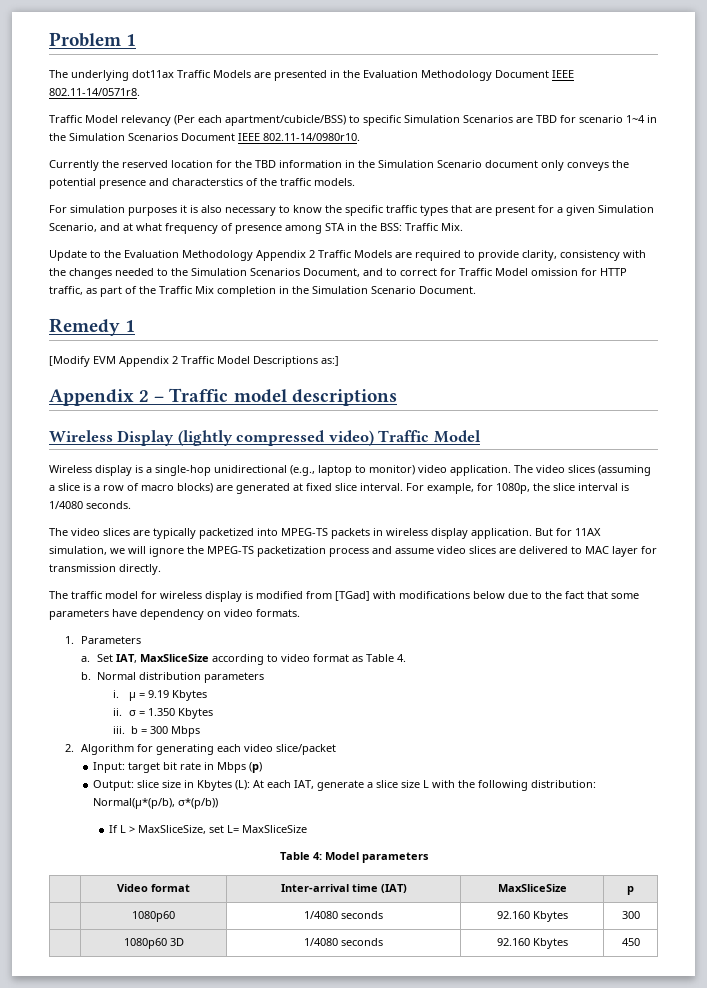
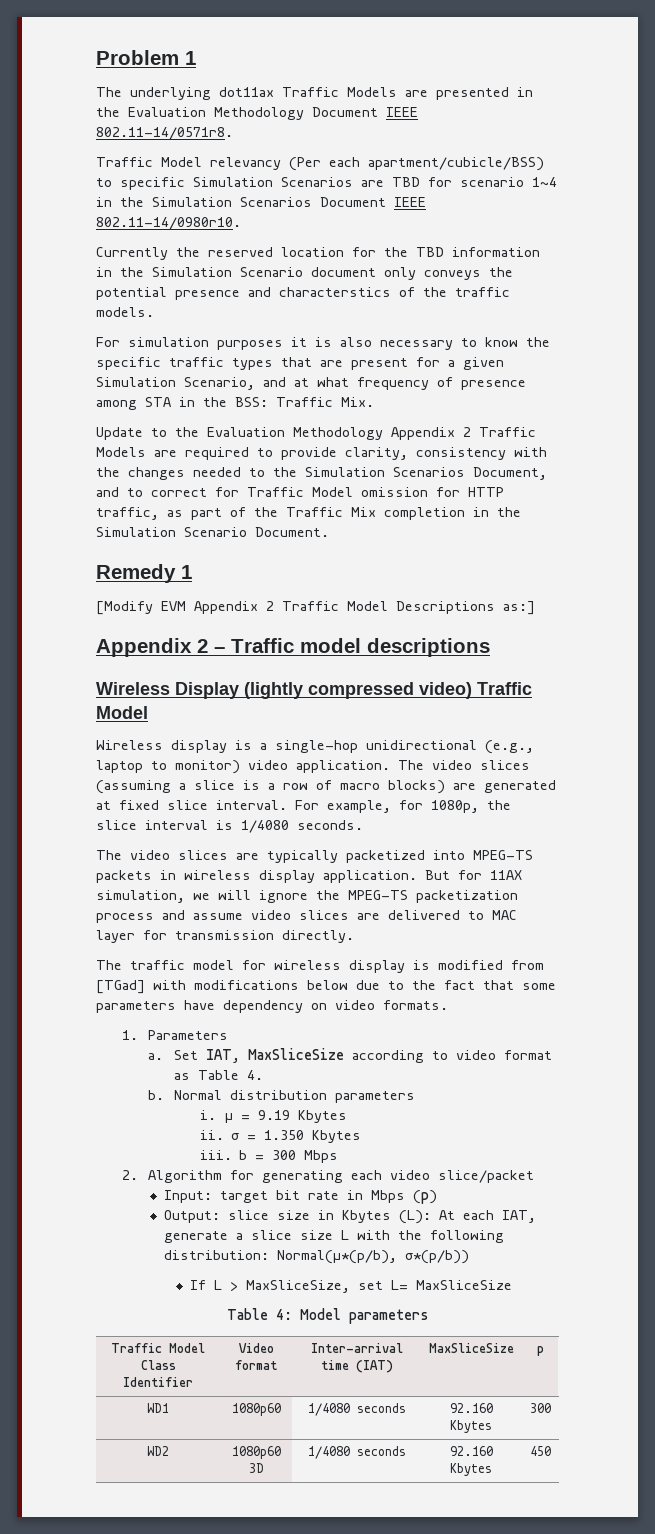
(429, 857) none -> [111,1343,205,1353] [140,1360,176,1370] [123,1377,193,1387] Traffic Model Class Identifier
(635, 890) none -> [147,1403,169,1413] WD1
(640, 915) none -> [147,1446,169,1456] WD2

